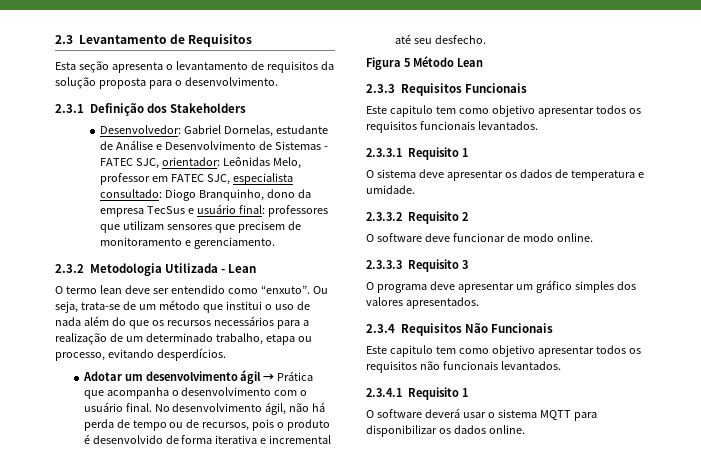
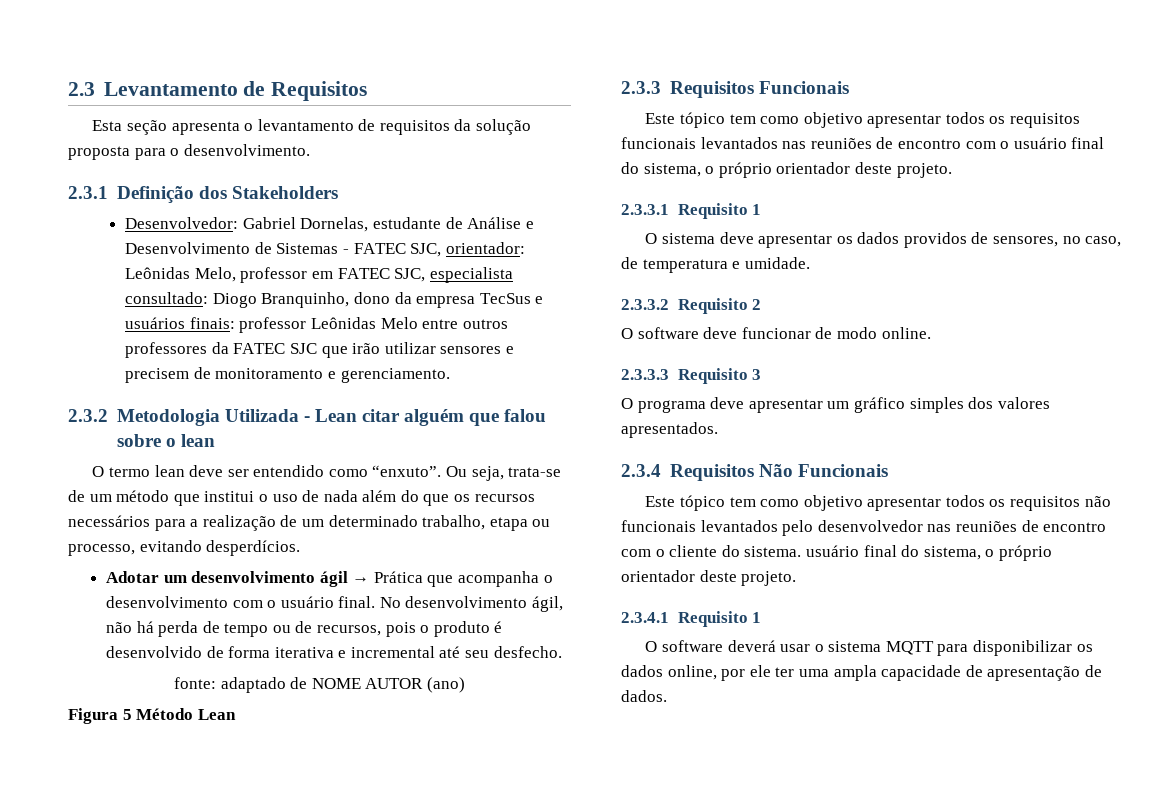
[196,204,328,217] [100,221,235,233] usuário final: professores que utilizam sensores que -> [125,317,508,333] [125,342,514,358] usuários finais: professor Leônidas Melo entre outros professores da FATEC SJC que irão utilizar sensores e
(256, 268) none -> [362,409,547,426] [116,434,215,447] citar alguém que falou sobre o lean
(486, 39) none -> [174,677,465,693] // fonte: adaptado de NOME AUTOR (ano)
[389,105,433,117] capitulo -> [679,112,725,128] tópico
[477,121,538,130] levantados. -> [700,137,1105,149] [621,162,952,178] levantados nas reuniões de encontro com o usuário final do sistema, o próprio orientador deste projeto.
(552, 173) none -> [903,232,1122,248] providos de sensores, no caso,
[389,345,433,357] capitulo -> [679,495,725,511] tópico
[500,361,561,370] levantados. -> [700,520,1107,536] [621,545,1052,561] [621,570,797,586] levantados pelo desenvolvedor nas reuniões de encontro com o cliente do sistema. usuário final do sistema, o próprio orientador deste projeto.
[488,425,525,434] online. -> [667,665,1102,681] [621,690,667,702] online, por ele ter uma ampla capacidade de apresentação de dados.

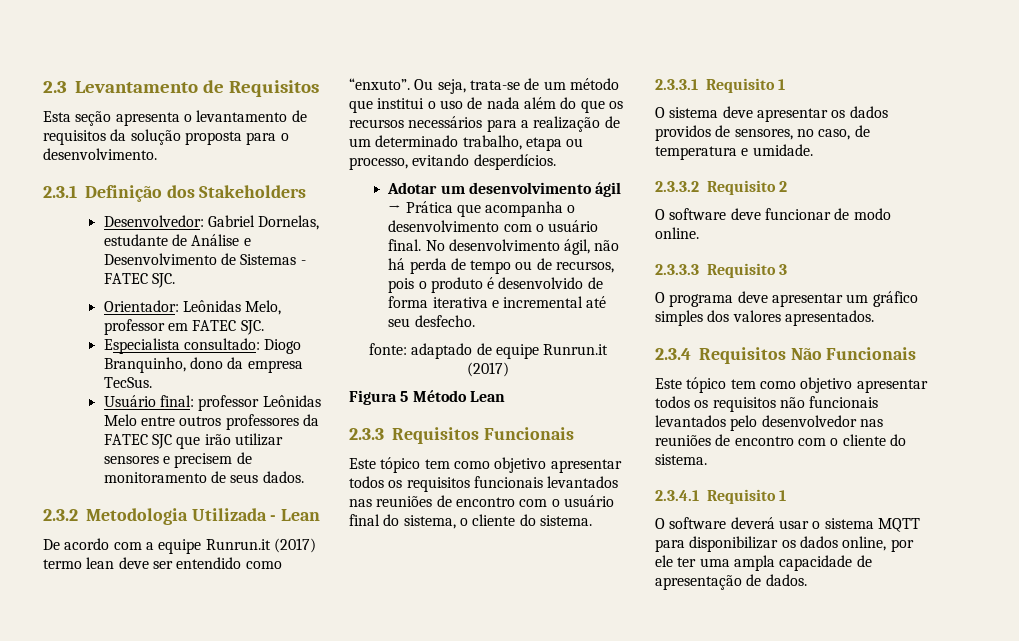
[410,242,525,257] SJC, orientador: -> [152,273,176,288] [103,300,179,312] SJC. // Orientador:
[394,267,513,283] SJC, especialista -> [240,320,264,335] [103,338,180,354] SJC. // Especialista
[479,293,544,304] [125,317,235,329] TecSus e usuários finais: -> [103,377,152,388] [103,395,195,407] TecSus. // Usuário final:
[327,368,450,383] e gerenciamento. -> [211,471,304,483] de seus dados.
[362,409,547,426] [116,434,215,447] [92,466,105,477] citar alguém que falou sobre o lean // O -> [43,538,316,554] // De acordo com a equipe Runrun.it (2017)
[311,677,465,693] NOME AUTOR (ano) -> [495,344,609,359] [467,362,509,377] equipe Runrun.it (2017)
[718,162,952,178] próprio orientador deste projeto. -> [472,514,592,526] cliente do sistema.
[805,545,1052,561] [621,570,797,586] usuário final do sistema, o próprio orientador deste projeto. -> (707, 459) none

